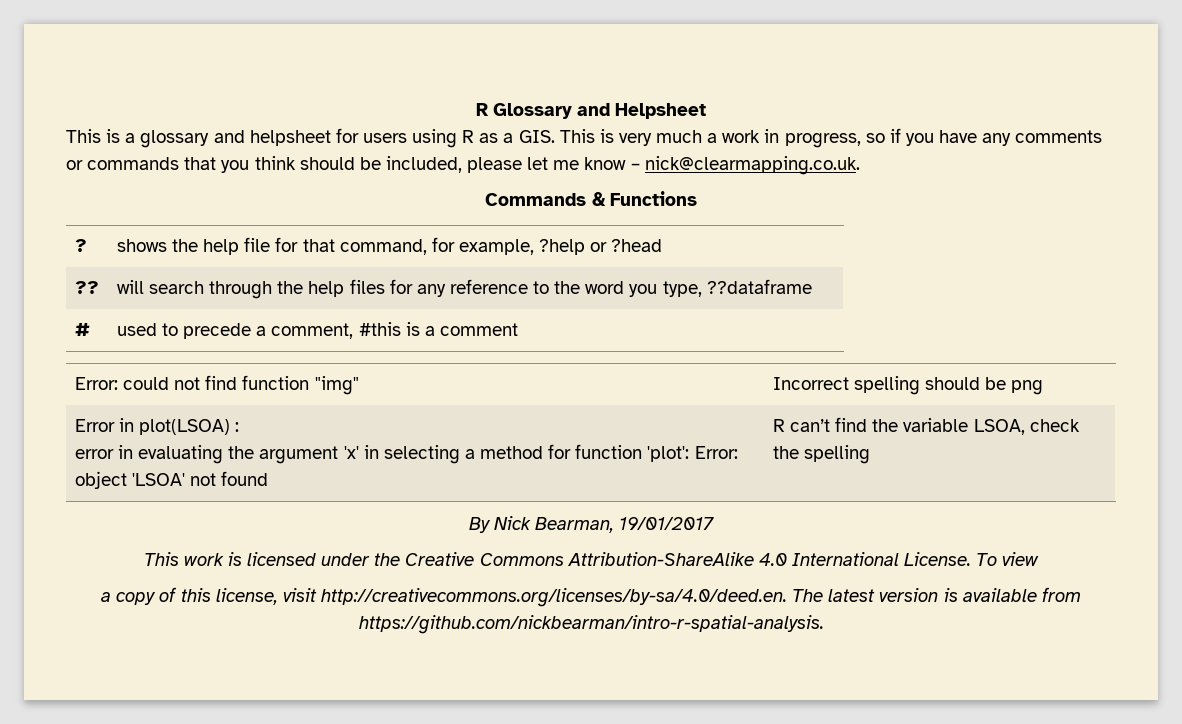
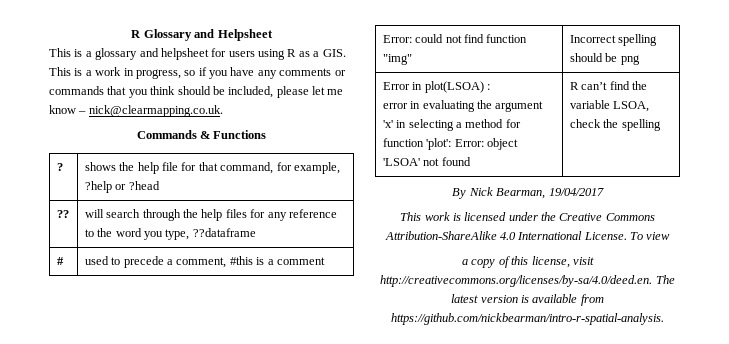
[618,130,703,146] very much -> (83, 72) none
[619,517,715,530] 19/01/2017 -> [548,188,604,196] 19/04/2017

